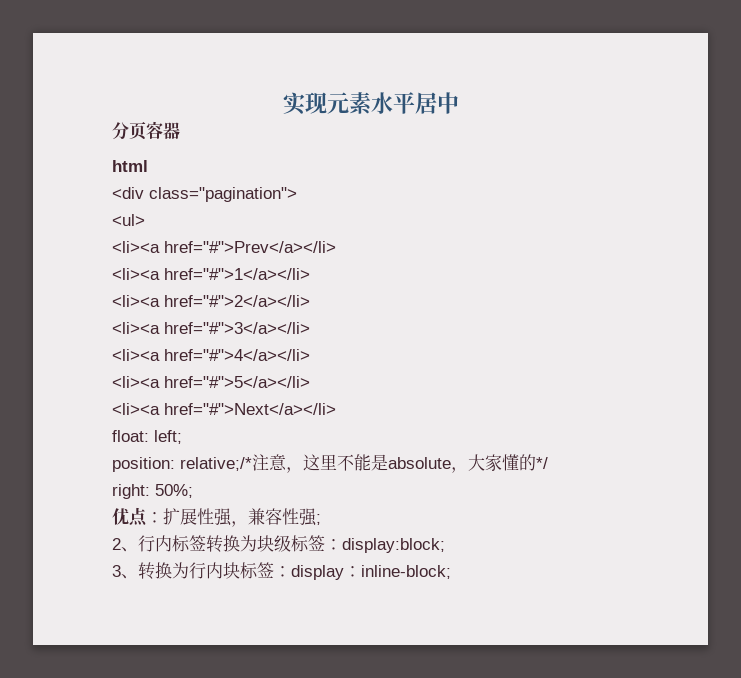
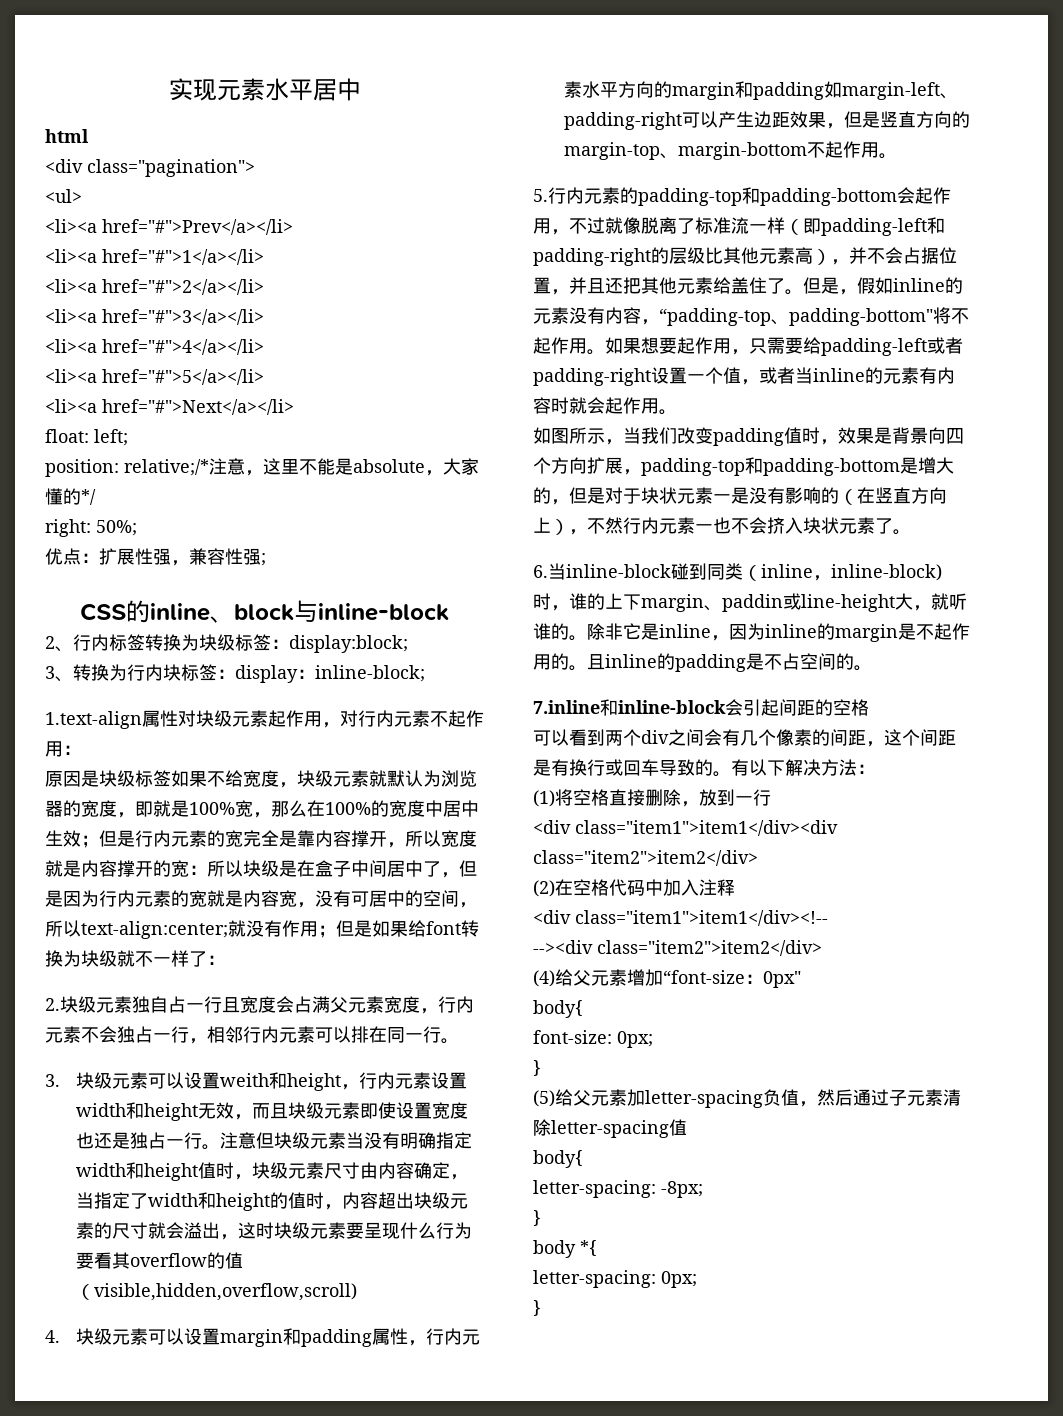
[112,121,180,140] // 分页容器 -> (361, 89) none
(321, 519) none -> [80,600,449,623] // CSS的inline、block与inline-block
(451, 572) none -> [45,710,484,729] [45,741,81,757] [45,770,477,788] [45,800,479,818] [45,830,477,848] [45,860,477,878] [45,890,477,908] [45,920,479,939] [45,950,225,967] [45,996,474,1014] [45,1026,459,1044] [45,1072,468,1091] [76,1102,469,1121] [76,1132,473,1150] [76,1162,469,1181] [76,1192,469,1211] [76,1222,473,1240] [76,1252,244,1269] [76,1283,358,1301] [45,1328,481,1347] [564,81,959,100] [564,111,971,130] [564,141,898,160] [533,187,951,206] [533,217,945,236] [533,247,957,266] [533,277,963,295] [533,307,969,326] [533,337,963,356] [533,367,955,386] [533,397,677,415] [533,427,964,446] [533,457,954,476] [533,487,947,505] [533,517,911,535] [533,563,942,581] [533,593,967,612] [533,623,970,642] [533,653,872,672] [533,699,869,716] [533,729,956,747] [533,759,875,777] [533,789,771,807] [533,820,838,836] [533,850,758,866] [533,879,735,897] [533,910,828,926] [533,940,822,956] [533,969,801,988] [533,1000,583,1018] [533,1030,653,1048] [533,1060,541,1076] [533,1089,961,1108] [533,1119,687,1138] [533,1150,583,1168] [533,1180,703,1198] [533,1210,541,1226] [533,1240,597,1258] [533,1270,697,1288] [533,1300,541,1316] // 1.text-align属性对块级元素起作用，对行内元素不起作用： // 原因是块级标签如果不给宽度，块级元素就默认为浏览器的宽度，即就是100%宽，那么在100%的宽度中居中生效；但是行内元素的宽完全是靠内容撑开，所以宽度就是内容撑开的宽：所以块级是在盒子中间居中了，但是因为行内元素的宽就是内容宽，没有可居中的空间，所以text-align:center;就没有作用；但是如果给font转换为块级就不一样了： // 2.块级元素独自占一行且宽度会占满父元素宽度，行内元素不会独占一行，相邻行内元素可以排在同一行。 // 3.块级元素可以设置weith和height，行内元素设置width和height无效，而且块级元素即使设置宽度也还是独占一行。注意但块级元素当没有明确指定width和height值时，块级元素尺寸由内容确定，当指定了width和height的值时，内容超出块级元素的尺寸就会溢出，这时块级元素要呈现什么行为要看其overflow的值（visible,hidden,overflow,scroll) // 4.块级元素可以设置margin和padding属性，行内元素水平方向的margin和padding如margin-left、padding-right可以产生边距效果，但是竖直方向的margin-top、margin-bottom不起作用。 // 5.行内元素的padding-top和padding-bottom会起作用，不过就像脱离了标准流一样（即padding-left和padding-right的层级比其他元素高），并不会占据位置，并且还把其他元素给盖住了。但是，假如inline的元素没有内容，“padding-top、padding-bottom"将不起作用。如果想要起作用，只需要给padding-left或者padding-right设置一个值，或者当inline的元素有内容时就会起作用。 // 如图所示，当我们改变padding值时，效果是背景向四个方向扩展，padding-top和padding-bottom是增大的，但是对于块状元素一是没有影响的（在竖直方向上），不然行内元素一也不会挤入块状元素了。 // 6.当inline-block碰到同类（inline，inline-block)时，谁的上下margin、paddin或line-height大，就听谁的。除非它是inline，因为inline的margin是不起作用的。且inline的padding是不占空间的。 // 7.inline和inline-block会引起间距的空格 // 可以看到两个div之间会有几个像素的间距，这个间距是有换行或回车导致的。有以下解决方法： // (1)将空格直接删除，放到一行 // <div class="item1">item1</div><div class="item2">item2</div> // (2)在空格代码中加入注释 // <div class="item1">item1</div><!-- // --><div class="item2">item2</div> // (4)给父元素增加“font-size：0px" // body{ // font-size: 0px; // } // (5)给父元素加letter-spacing负值，然后通过子元素清除letter-spacing值 // body{ // letter-spacing: -8px; // } // body *{ // letter-spacing: 0px; // }

